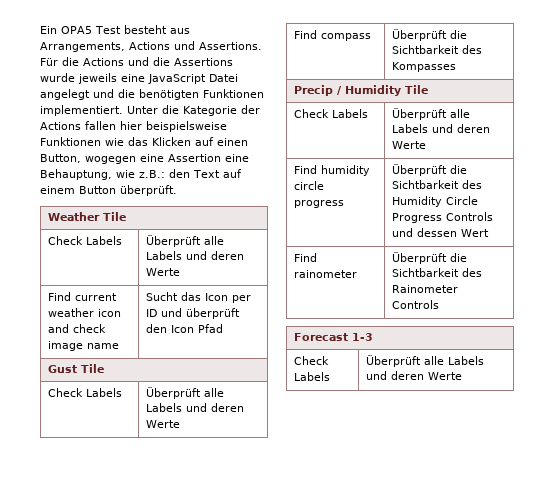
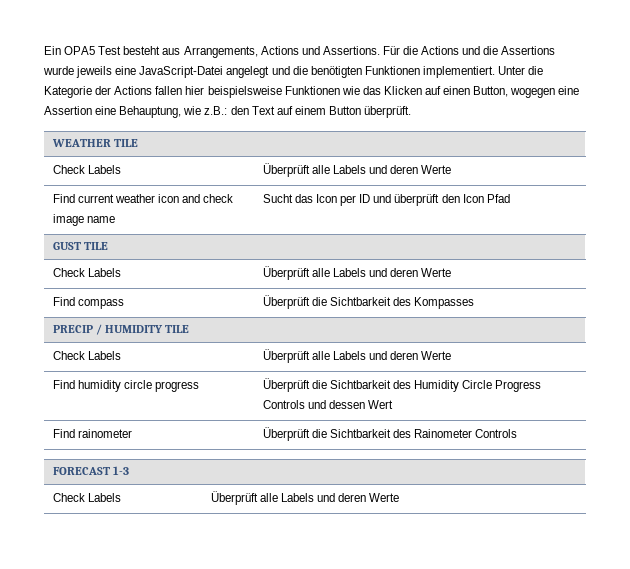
[148,74,238,84] JavaScript Datei -> [139,66,224,78] JavaScript-Datei
[48,212,127,221] Weather Tile -> [51,139,138,147] WEATHER TILE
[48,364,105,373] Gust Tile -> [52,242,108,250] GUST TILE
[294,85,429,96] Precip / Humidity Tile -> [52,324,190,335] PRECIP / HUMIDITY TILE
[294,333,349,341] Forecast -> [52,467,110,475] FORECAST

